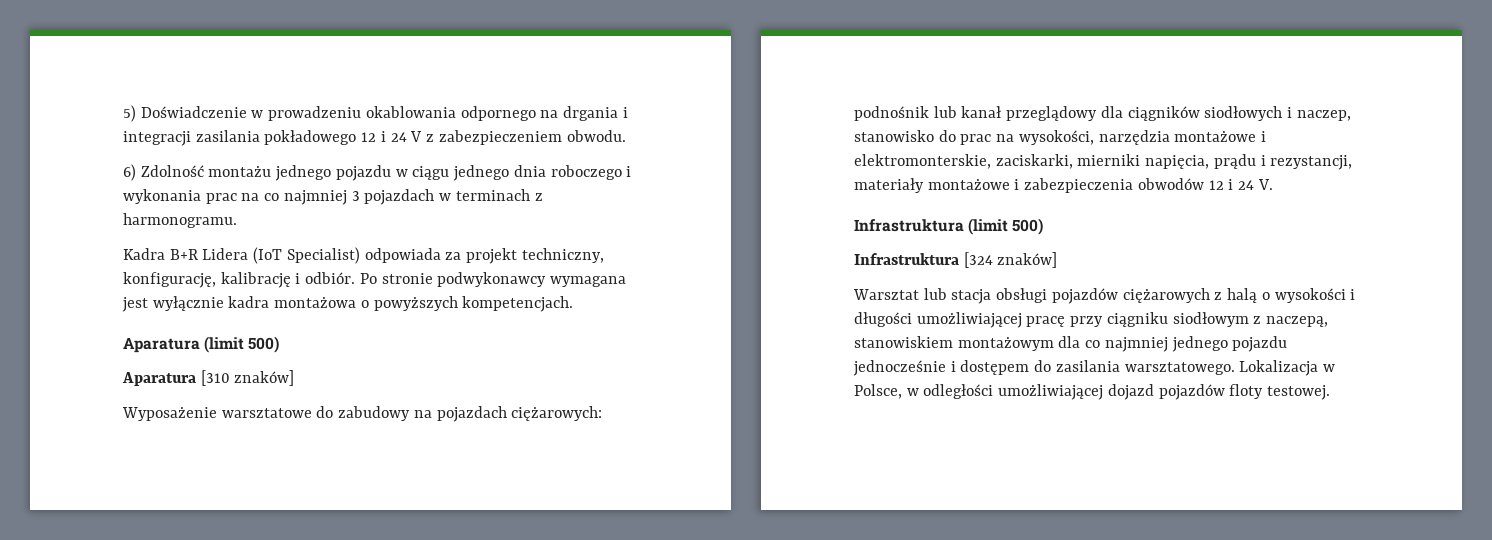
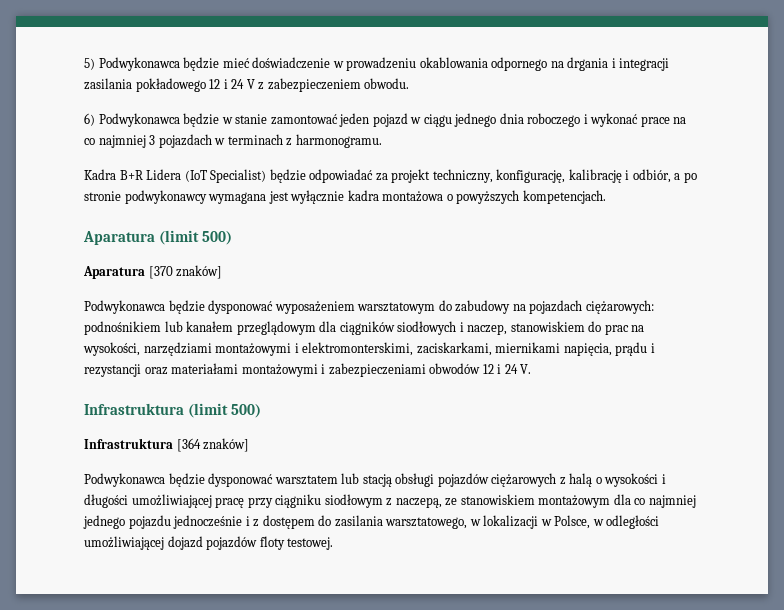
[140,106,247,118] Doświadczenie -> [98,57,331,71] Podwykonawca będzie mieć doświadczenie
[140,165,391,181] Zdolność montażu jednego pojazdu -> [98,113,408,127] Podwykonawca będzie w stanie zamontować jeden pojazd
[123,189,237,204] wykonania prac -> [590,113,670,127] wykonać prace
[364,248,441,263] odpowiada -> [269,169,374,183] będzie odpowiadać
[305,272,377,284] odbiór. Po -> [632,169,697,183] odbiór, a po
[200,370,295,386] [122,407,312,421] [310 znaków] // Wyposażenie warsztatowe -> [148,265,223,279] [84,300,436,314] [370 znaków] // Podwykonawca będzie dysponować wyposażeniem warsztatowym
[854,106,1098,121] podnośnik lub kanał przeglądowy -> [84,321,316,335] podnośnikiem lub kanałem przeglądowym
[854,130,934,142] stanowisko -> [510,321,585,332] stanowiskiem
[1098,130,1267,145] [854,154,1353,170] [854,178,1134,193] narzędzia montażowe i elektromonterskie, zaciskarki, mierniki napięcia, prądu i rezystancji, materiały montażowe i zabezpieczenia -> [143,342,655,356] [84,363,426,377] narzędziami montażowymi i elektromonterskimi, zaciskarkami, miernikami napięcia, prądu i rezystancji oraz materiałami montażowymi i zabezpieczeniami
[963,252,1058,268] [853,288,992,304] [324 znaków] // Warsztat lub stacja -> [176,438,250,452] [84,473,392,487] [364 znaków] // Podwykonawca będzie dysponować warsztatem lub stacją
(1329, 321) none -> [445,498,458,506] ze
(956, 366) none -> [253,519,260,527] z
[1124,360,1319,376] warsztatowego. Lokalizacja -> [385,515,539,529] warsztatowego, w lokalizacji

